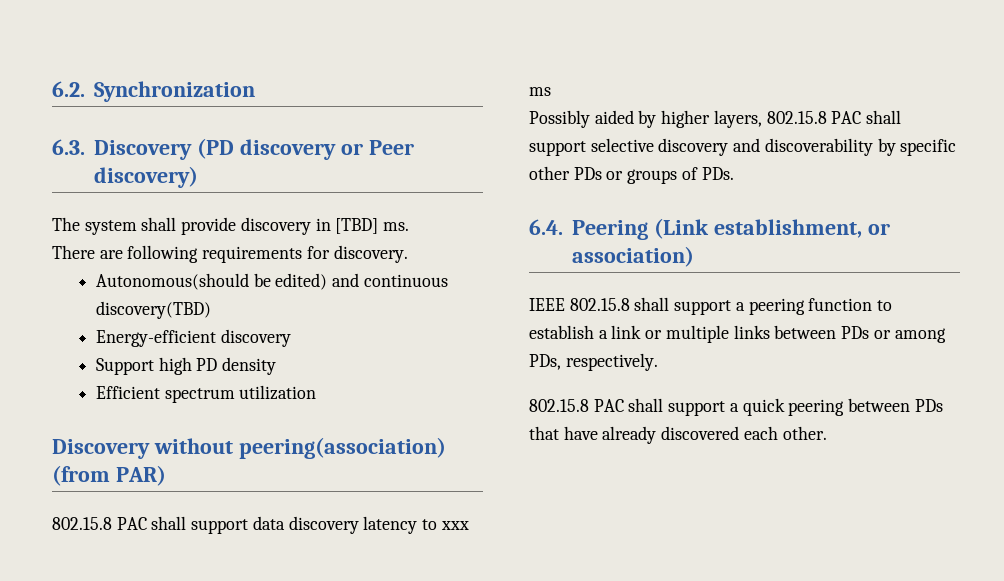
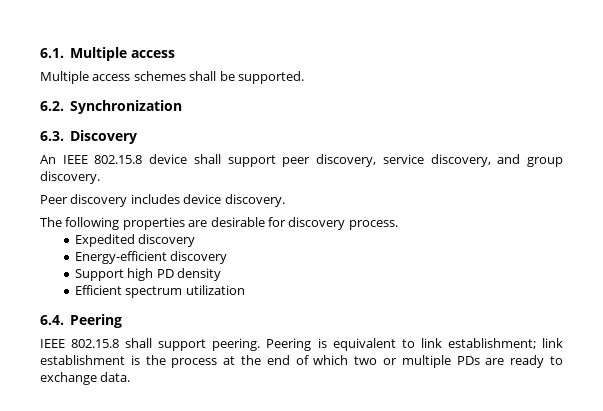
[52,81,255,102] [52,138,414,160] [93,166,198,188] [52,217,410,235] [52,245,408,263] [95,273,448,290] [95,301,211,319] 6.2. Synchronization // 6.3. Discovery (PD discovery or Peer discovery) // The system shall provide discovery in [TBD] ms. // There are following requirements for discovery. // Autonomous(should be edited) and continuous discovery(TBD) -> [40,47,176,61] [40,71,304,84] [40,100,183,114] [40,130,138,144] [40,154,564,167] [40,171,100,184] [40,194,285,207] [40,217,398,230] [75,234,196,247] 6.1. Multiple access // Multiple access schemes shall be supported. // 6.2. Synchronization // 6.3. Discovery // An IEEE 802.15.8 device shall support peer discovery, service discovery, and group discovery. // Peer discovery includes device discovery. // The following properties are desirable for discovery process. // Expedited discovery
[52,437,446,459] [52,465,166,486] [52,516,469,534] [529,87,551,96] [529,110,902,128] [529,138,957,156] [529,166,734,184] [529,218,890,240] [571,246,694,267] [529,297,893,315] [529,325,946,343] [529,353,658,371] [529,398,943,416] [529,426,827,444] Discovery without peering(association) (from PAR) // 802.15.8 PAC shall support data discovery latency to xxx ms // Possibly aided by higher layers, 802.15.8 PAC shall support selective discovery and discoverability by specific other PDs or groups of PDs. // 6.4. Peering (Link establishment, or association) // IEEE 802.15.8 shall support a peering function to establish a link or multiple links between PDs or among PDs, respectively. // 802.15.8 PAC shall support a quick peering between PDs that have already discovered each other. -> [40,314,123,328] [40,338,563,351] [40,355,564,368] [40,372,131,385] 6.4. Peering // IEEE 802.15.8 shall support peering. Peering is equivalent to link establishment; link establishment is the process at the end of which two or multiple PDs are ready to exchange data.

